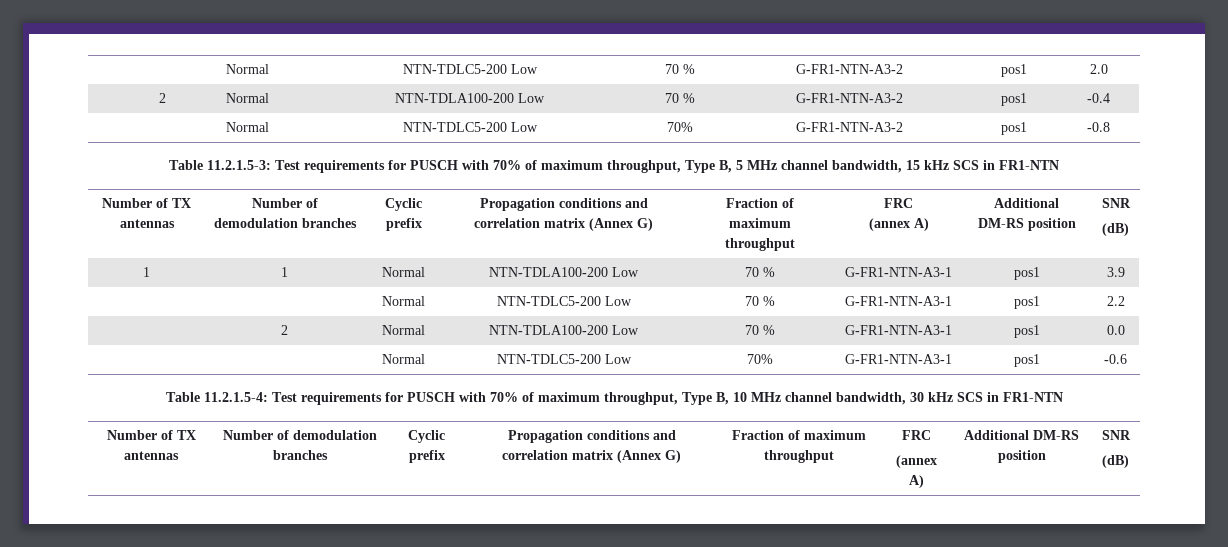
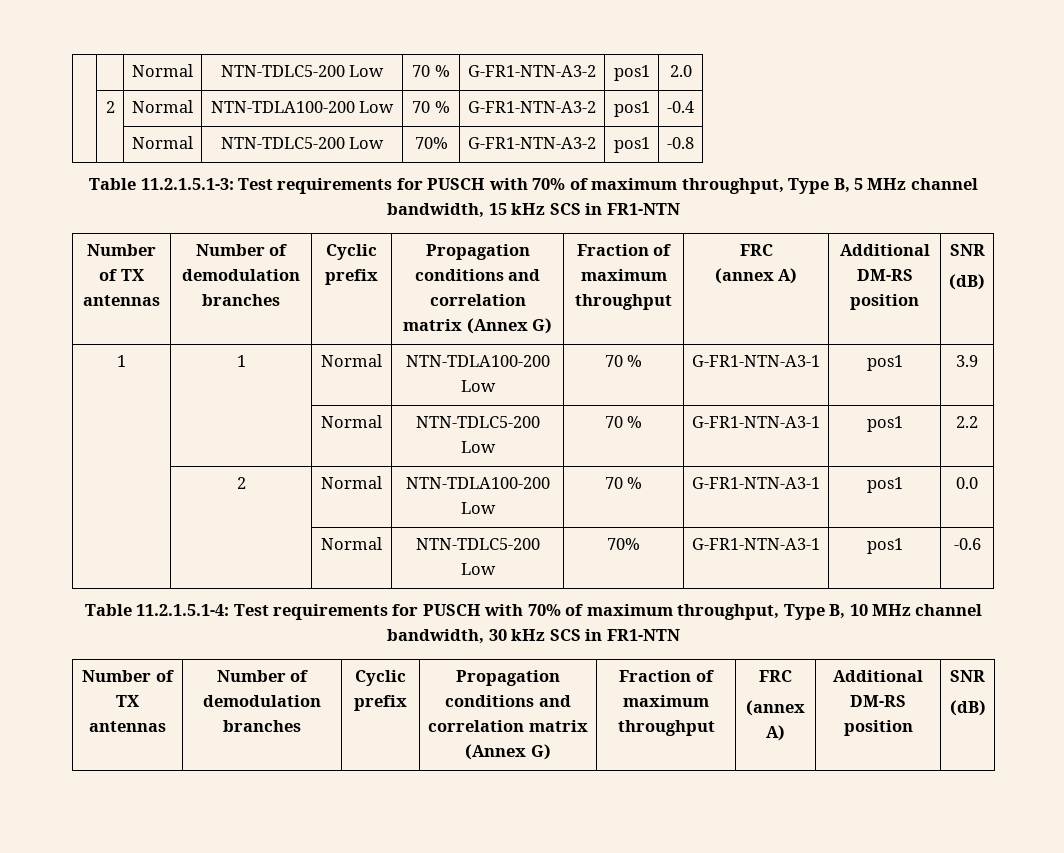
[207,160,271,170] 11.2.1.5-3: -> [140,178,234,190] 11.2.1.5.1-3:
[203,392,268,402] 11.2.1.5-4: -> [136,604,230,616] 11.2.1.5.1-4:

